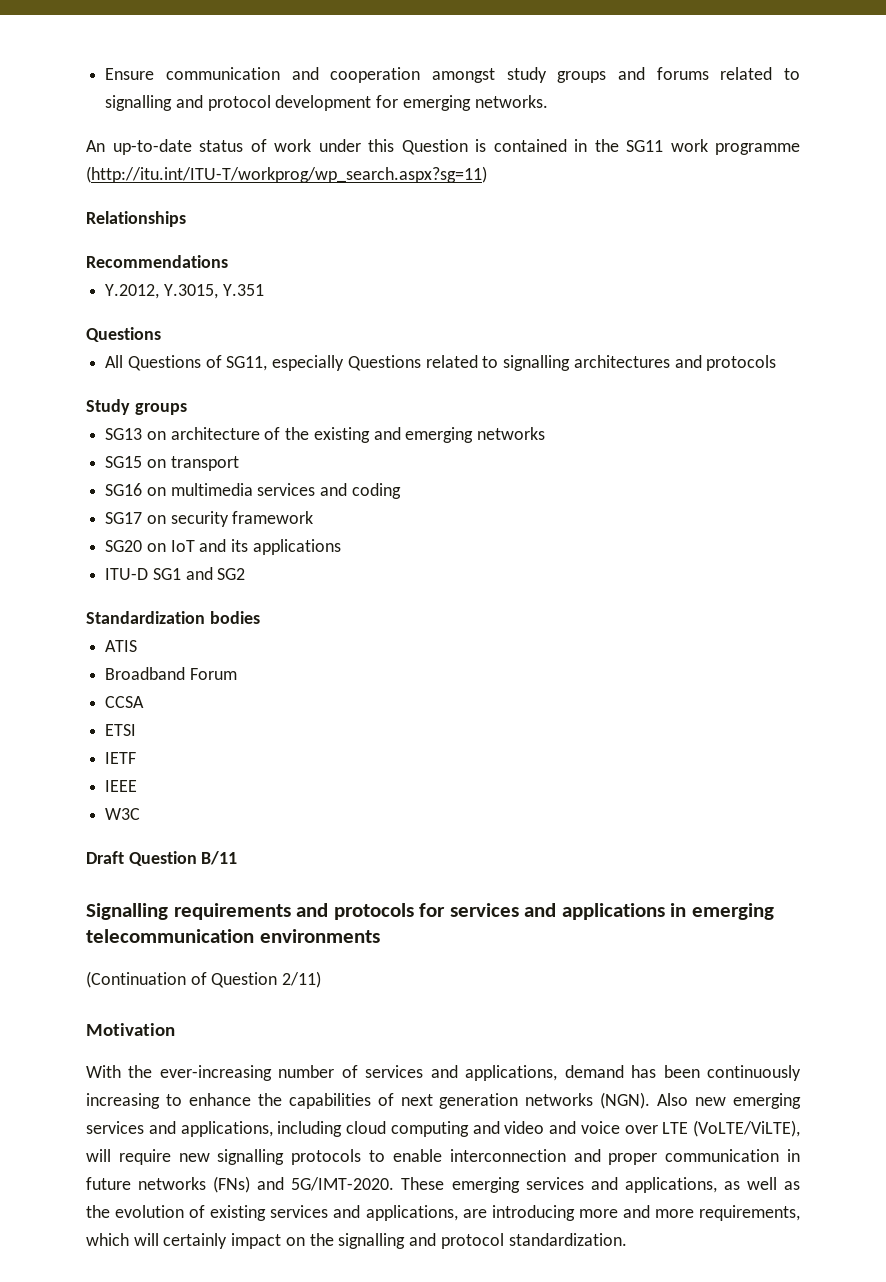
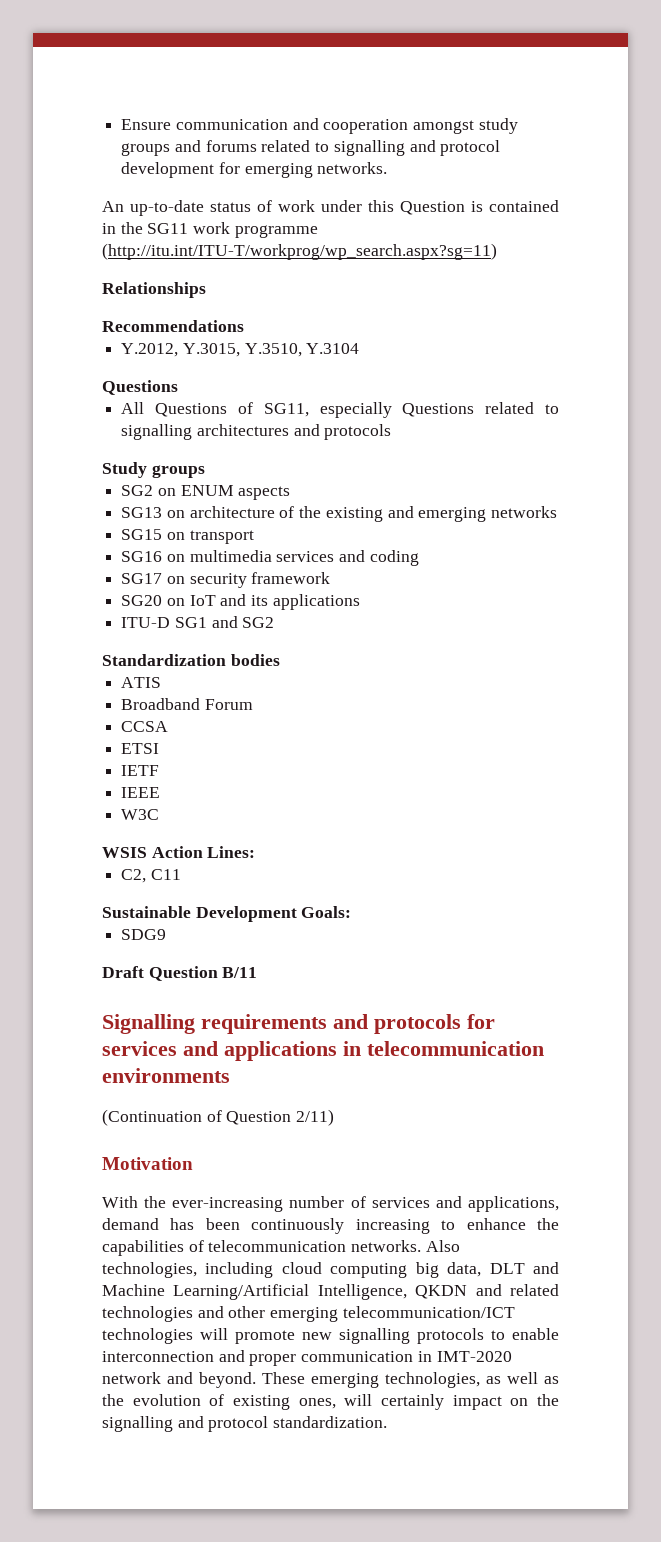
[222,284,264,296] Y.351 -> [244,343,360,357] Y.3510, Y.3104
(187, 409) none -> [121,485,291,500] // SG2 on ENUM aspects
(141, 814) none -> [102,846,256,858] [121,869,181,883] [102,906,352,922] [121,929,167,940] // WSIS Action Lines: // C2, C11 // Sustainable Development Goals: // SDG9
[691,903,774,920] emerging -> (361, 1048) none
[400,1092,801,1109] [86,1120,800,1137] [86,1149,171,1165] next generation networks (NGN). Also new emerging services and applications, including cloud computing and video and voice over LTE (VoLTE/ViLTE), will require -> [208,1240,460,1252] [102,1262,560,1278] [102,1284,559,1300] [102,1306,515,1322] [102,1328,295,1344] telecommunication networks. Also technologies, including cloud computing big data, DLT and Machine Learning/Artificial Intelligence, QKDN and related technologies and other emerging telecommunication/ICT technologies will promote
[86,1176,717,1193] future networks (FNs) and 5G/IMT-2020. These emerging services and applications, -> [436,1351,512,1362] [102,1372,480,1388] IMT-2020 network and beyond. These emerging technologies,
[270,1205,801,1221] [86,1233,129,1246] services and applications, are introducing more and more requirements, which -> [298,1398,336,1409] ones,

